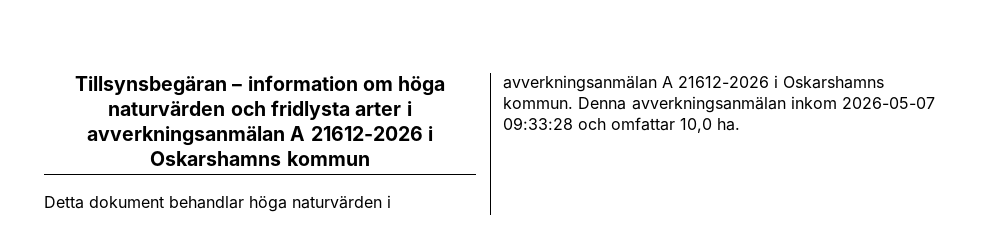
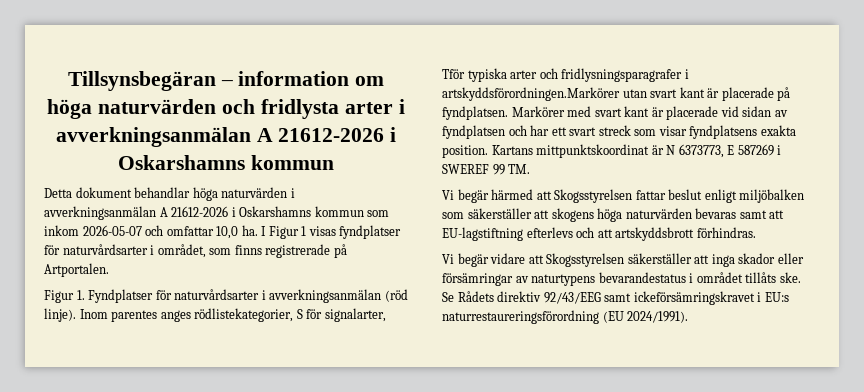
[503,96,786,113] kommun. Denna avverkningsanmälan -> [314,206,390,217] kommun som
[503,117,573,130] 09:33:28 -> (142, 230) none
(740, 124) none -> [261,225,402,239] [44,244,347,258] [44,263,109,277] [44,289,408,303] [44,308,386,322] [442,68,689,82] [442,87,791,101] [442,106,788,120] [442,125,796,139] [442,144,782,158] [442,164,531,175] [442,189,805,203] [442,208,785,222] [442,227,756,241] [442,253,804,267] [442,272,801,286] [442,291,789,305] [442,310,689,324] I Figur 1 visas fyndplatser för naturvårdsarter i området, som finns registrerade på Artportalen. // Figur 1. Fyndplatser för naturvårdsarter i avverkningsanmälan (röd linje). Inom parentes anges rödlistekategorier, S för signalarter, Tför typiska arter och fridlysningsparagrafer i artskyddsförordningen.Markörer utan svart kant är placerade på fyndplatsen. Markörer med svart kant är placerade vid sidan av fyndplatsen och har ett svart streck som visar fyndplatsens exakta position. Kartans mittpunktskoordinat är N 6373773, E 587269 i SWEREF 99 TM. // Vi begär härmed att Skogsstyrelsen fattar beslut enligt miljöbalken som säkerställer att skogens höga naturvärden bevaras samt att EU-lagstiftning efterlevs och att artskyddsbrott förhindras. // Vi begär vidare att Skogsstyrelsen säkerställer att inga skador eller försämringar av naturtypens bevarandestatus i området tillåts ske. Se Rådets direktiv 92/43/EEG samt ickeförsämringskravet i EU:s naturrestaureringsförordning (EU 2024/1991).

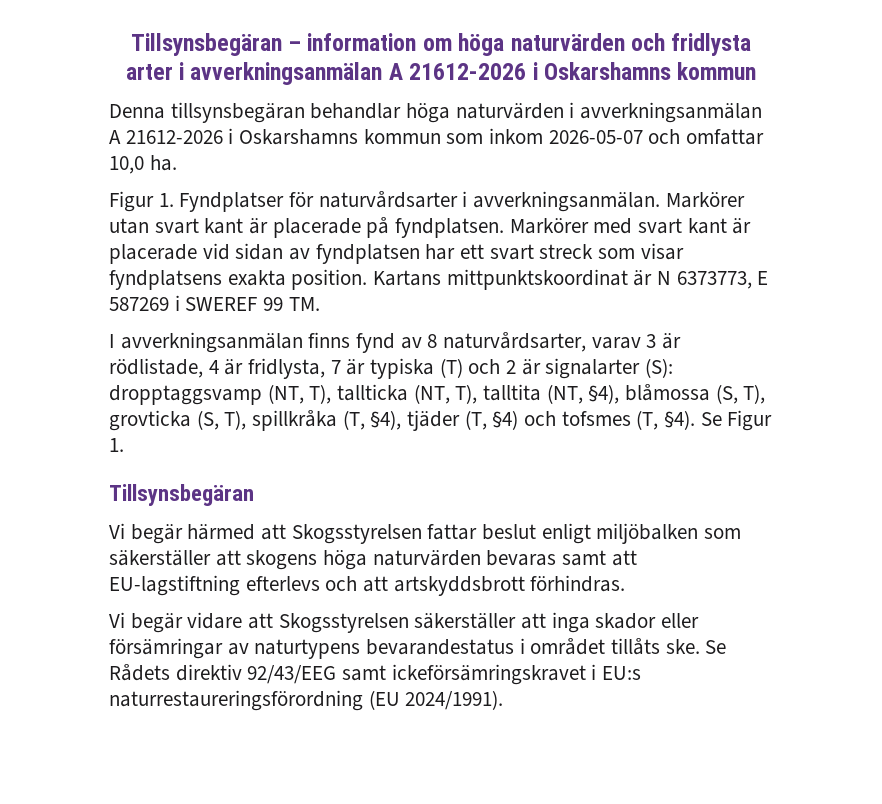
[44,187,132,198] Detta dokument -> [109,102,305,123] Denna tillsynsbegäran
[261,225,402,239] [44,244,347,258] [44,263,109,277] I Figur 1 visas fyndplatser för naturvårdsarter i området, som finns registrerade på Artportalen. -> (177, 163) none
[269,289,408,303] [44,308,386,322] [442,68,689,82] [442,87,620,101] avverkningsanmälan (röd linje). Inom parentes anges rödlistekategorier, S för signalarter, Tför typiska arter och fridlysningsparagrafer i artskyddsförordningen.Markörer -> [473,191,745,212] avverkningsanmälan. Markörer
[508,125,527,136] och -> (420, 254) none
(531, 169) none -> [109,332,682,353] [109,358,674,379] [109,384,766,405] [109,410,773,431] [109,438,124,452] [109,484,254,506] // I avverkningsanmälan finns fynd av 8 naturvårdsarter, varav 3 är rödlistade, 4 är fridlysta, 7 är typiska (T) och 2 är signalarter (S): dropptaggsvamp (NT, T), tallticka (NT, T), talltita (NT, §4), blåmossa (S, T), grovticka (S, T), spillkråka (T, §4), tjäder (T, §4) och tofsmes (T, §4). Se Figur 1. // Tillsynsbegäran

